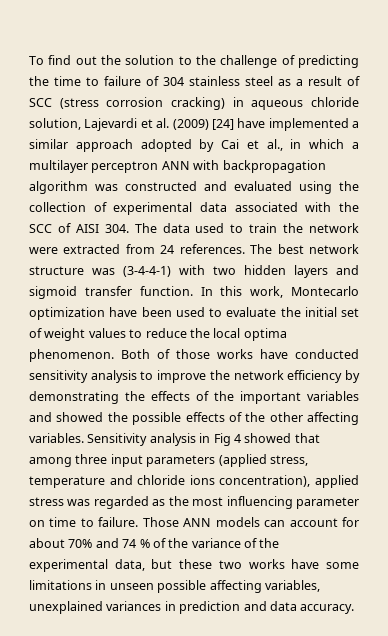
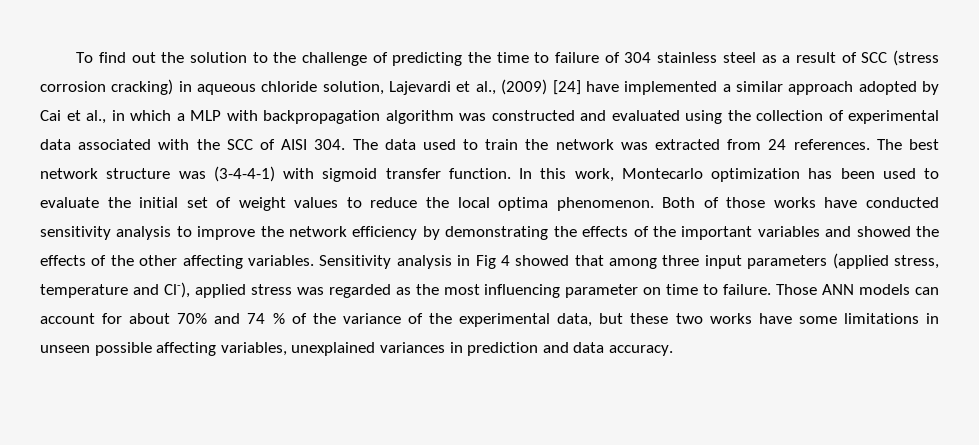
[156,118,170,128] al. -> [475,81,496,95] al.,
[29,160,190,173] multilayer perceptron ANN -> [190,110,221,121] MLP
[29,247,58,254] were -> [620,142,648,150] was
[213,265,359,278] two hidden layers and -> (314, 173) none
[109,307,138,317] have -> [808,168,833,179] has
[132,412,182,425] possible -> (939, 231) none
[137,475,311,487] chloride ions concentration), -> [163,282,190,298] Cl-),

